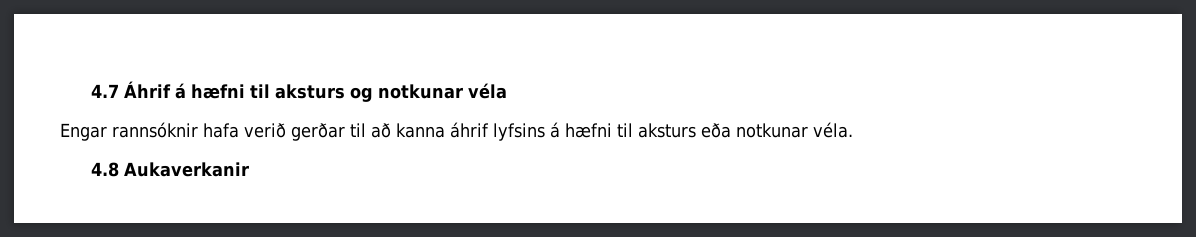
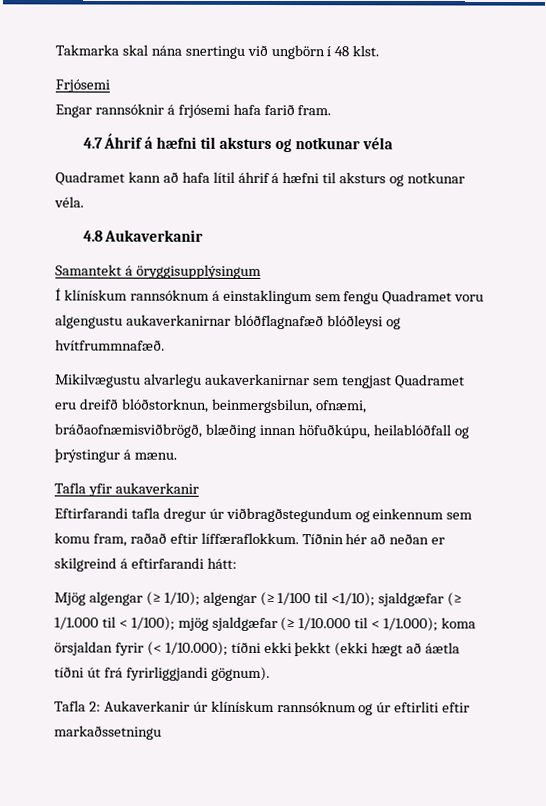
(91, 91) none -> [55,44,380,60] [55,79,110,93] [55,103,332,118] Takmarka skal nána snertingu við ungbörn í 48 klst. // Frjósemi // Engar rannsóknir á frjósemi hafa farið fram. //
[60,122,731,141] Engar rannsóknir hafa verið gerðar til að kanna áhrif lyfsins á hæfni til aksturs eða -> [55,171,405,187] Quadramet kann að hafa lítil áhrif á hæfni til aksturs og
(250, 169) none -> [55,264,261,279] [55,288,485,305] [55,314,401,330] [55,339,165,351] [55,373,465,389] [54,398,367,414] [54,423,469,439] [54,448,177,463] [54,482,199,497] [54,507,473,523] [54,532,446,547] [54,557,237,572] [54,591,463,607] [54,616,477,632] [54,641,461,657] [54,666,270,681] [54,700,471,716] [54,725,162,740] // Samantekt á öryggisupplýsingum // Í klínískum rannsóknum á einstaklingum sem fengu Quadramet voru algengustu aukaverkanirnar blóðflagnafæð blóðleysi og hvítfrummnafæð. // Mikilvægustu alvarlegu aukaverkanirnar sem tengjast Quadramet eru dreifð blóðstorknun, beinmergsbilun, ofnæmi, bráðaofnæmisviðbrögð, blæðing innan höfuðkúpu, heilablóðfall og þrýstingur á mænu. // Tafla yfir aukaverkanir // Eftirfarandi tafla dregur úr viðbragðstegundum og einkennum sem komu fram, raðað eftir líffæraflokkum. Tíðnin hér að neðan er skilgreind á eftirfarandi hátt: // Mjög algengar (≥ 1/10); algengar (≥ 1/100 til <1/10); sjaldgæfar (≥ 1/1.000 til < 1/100); mjög sjaldgæfar (≥ 1/10.000 til < 1/1.000); koma örsjaldan fyrir (< 1/10.000); tíðni ekki þekkt (ekki hægt að áætla tíðni út frá fyrirliggjandi gögnum). // Tafla 2: Aukaverkanir úr klínískum rannsóknum og úr eftirliti eftir markaðssetningu

